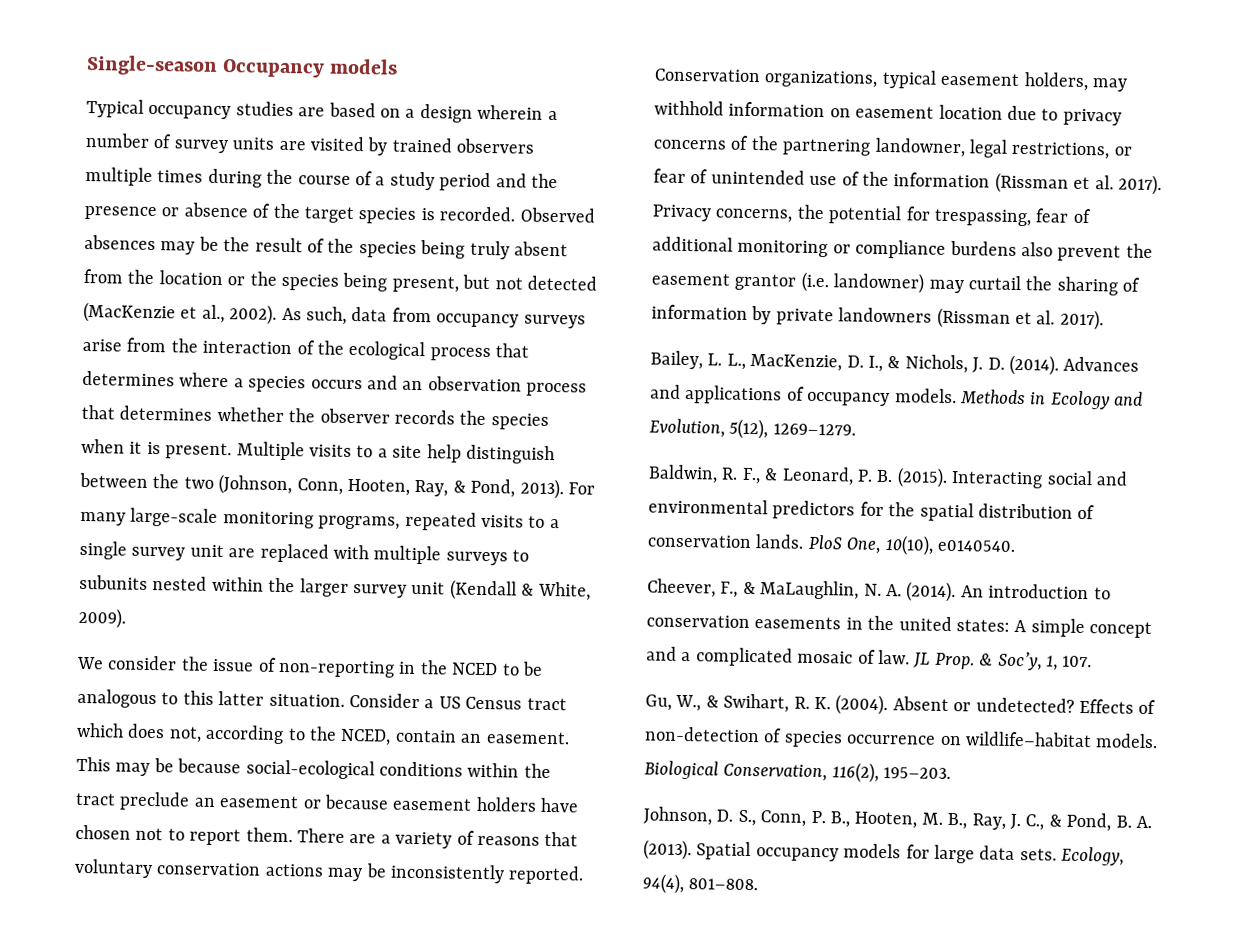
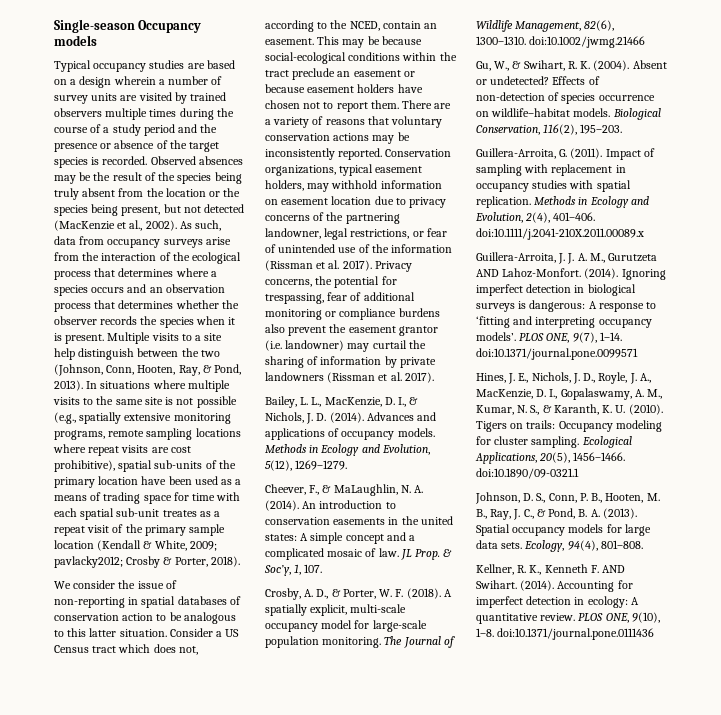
[567,482,595,495] [80,507,560,531] [79,540,530,566] [79,574,591,601] [78,607,126,629] For many large-scale monitoring programs, repeated visits to a single survey unit are replaced with multiple surveys to subunits nested within the larger survey unit (Kendall & White, 2009). -> [86,380,230,392] [53,396,237,408] [54,412,231,424] [54,428,241,440] [53,444,191,456] [54,460,236,472] [54,476,242,488] [54,492,241,504] [54,508,221,520] [54,524,226,536] [54,540,217,551] [54,556,240,568] In situations where multiple visits to the same site is not possible (e.g., spatially extensive monitoring programs, remote sampling locations where repeat visits are cost prohibitive), spatial sub-units of the primary location have been used as a means of trading space for time with each spatial sub-unit treates as a repeat visit of the primary sample location (Kendall & White, 2009; pavlacky2012; Crosby & Porter, 2018).
[419,660,499,676] the NCED -> [141,596,241,608] [54,613,154,621] spatial databases of conservation action
[648,464,1128,489] [648,498,1096,522] [647,534,1016,556] // Baldwin, R. F., & Leonard, P. B. (2015). Interacting social and environmental predictors for the spatial distribution of conservation lands. PloS One, 10(10), e0140540. -> (348, 465) none
(1093, 661) none -> [265,588,452,600] [265,604,407,616] [265,620,427,632] [265,636,455,648] [476,20,615,32] [476,36,646,48] // Crosby, A. D., & Porter, W. F. (2018). A spatially explicit, multi-scale occupancy model for large-scale population monitoring. The Journal of Wildlife Management, 82(6), 1300–1310. doi:10.1002/jwmg.21466
(952, 773) none -> [476,148,655,160] [476,164,626,176] [476,180,631,192] [476,196,649,208] [475,212,596,223] [476,228,644,240] [476,252,658,264] [476,268,666,280] [476,284,636,296] [476,300,657,312] [476,316,652,328] [476,332,622,343] [476,348,638,360] [476,372,651,384] [476,388,663,400] [476,404,663,415] [476,420,662,432] [476,436,632,448] [475,452,626,464] [476,468,579,479] // Guillera-Arroita, G. (2011). Impact of sampling with replacement in occupancy studies with spatial replication. Methods in Ecology and Evolution, 2(4), 401–406. doi:10.1111/j.2041-210X.2011.00089.x // Guillera-Arroita, J. J. A. M., Gurutzeta AND Lahoz-Monfort. (2014). Ignoring imperfect detection in biological surveys is dangerous: A response to ‘fitting and interpreting occupancy models’. PLOS ONE, 9(7), 1–14. doi:10.1371/journal.pone.0099571 // Hines, J. E., Nichols, J. D., Royle, J. A., MacKenzie, D. I., Gopalaswamy, A. M., Kumar, N. S., & Karanth, K. U. (2010). Tigers on trails: Occupancy modeling for cluster sampling. Ecological Applications, 20(5), 1456–1466. doi:10.1890/09-0321.1
(759, 884) none -> [476,564,626,575] [476,580,633,592] [476,596,639,608] [476,612,660,624] [476,628,655,640] // Kellner, R. K., Kenneth F. AND Swihart. (2014). Accounting for imperfect detection in ecology: A quantitative review. PLOS ONE, 9(10), 1–8. doi:10.1371/journal.pone.0111436

